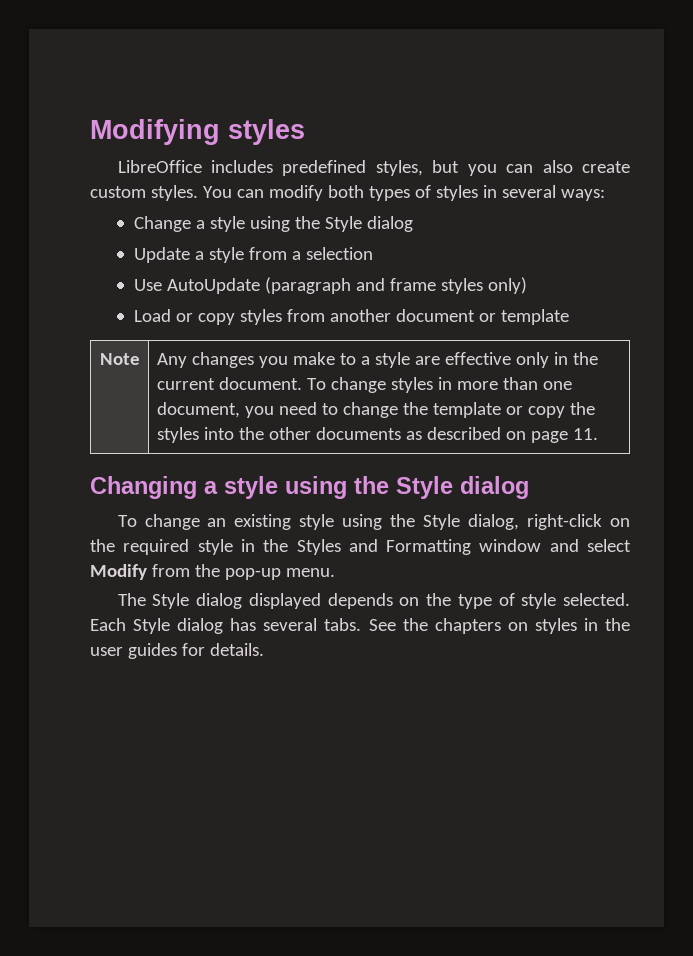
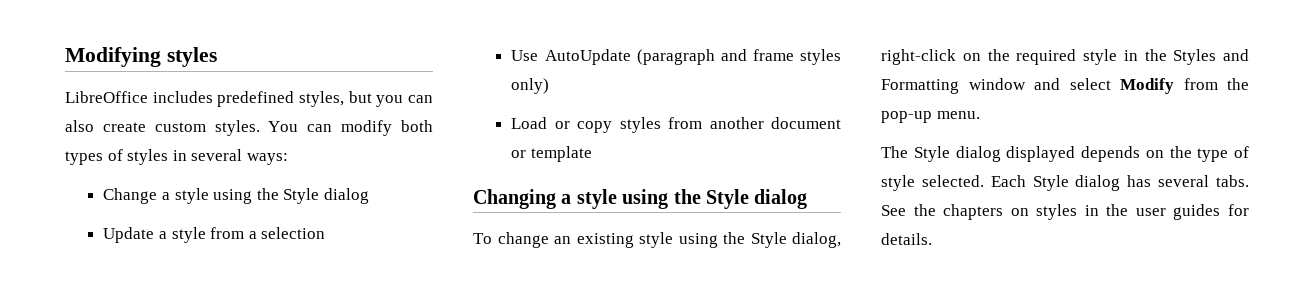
[99,353,140,365] [156,352,598,368] [156,377,572,393] [156,402,595,418] [156,427,598,443] // Note | Any changes you make to a style are effective only in the current document. To change styles in more than one document, you need to change the template or copy the styles into the other documents as described on page 11. -> (592, 154) none

